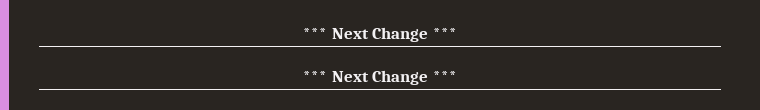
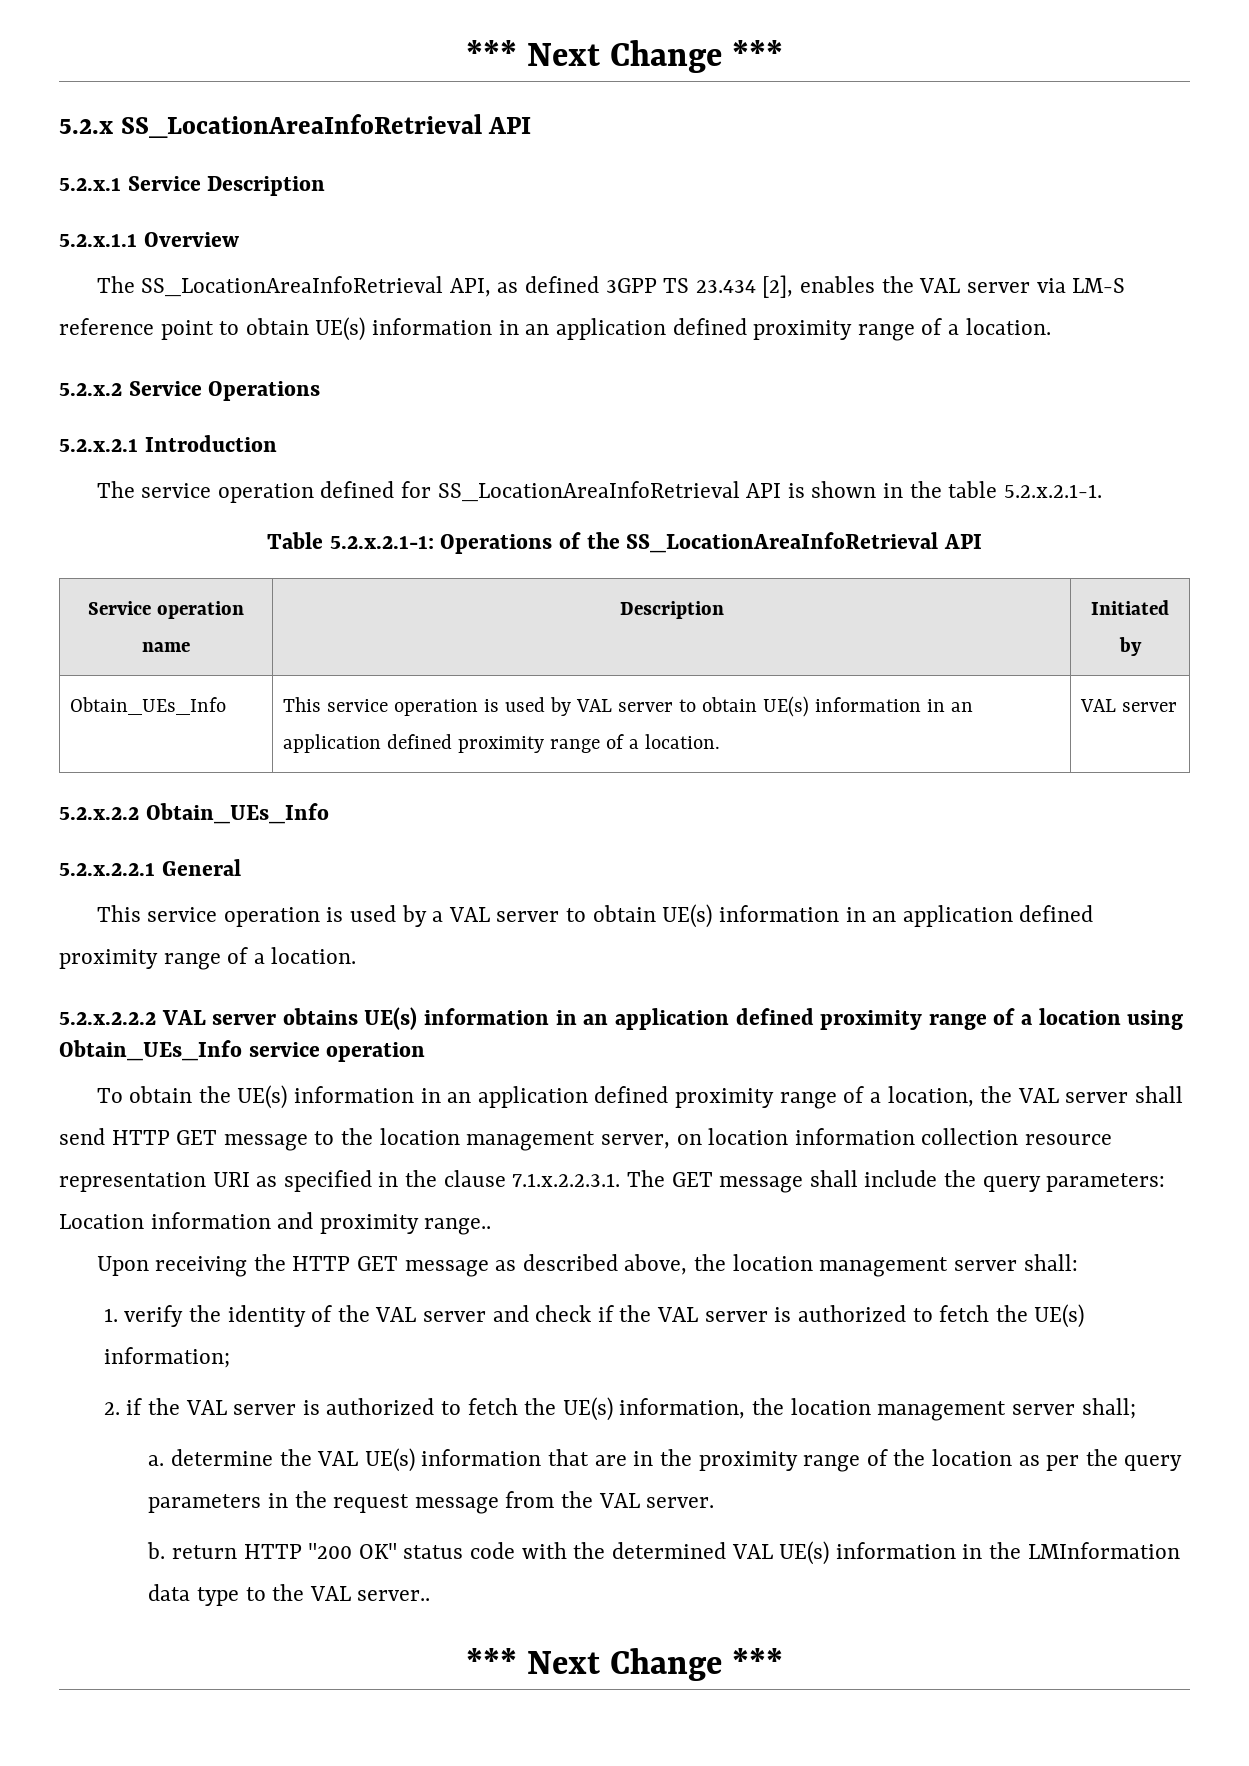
[303,27,457,42] *** Next Change *** -> [465,40,784,73] [59,114,532,138] [59,176,326,196] [59,232,239,247] [96,275,1126,298] [59,317,1051,341] [59,381,321,401] [59,435,277,452] [96,481,1102,503] [267,532,982,554] [88,601,244,619] [142,642,190,652] [619,601,724,619] [1091,600,1169,615] [1118,637,1142,656] [70,697,227,715] [283,696,973,717] [283,734,720,753] [1080,699,1178,712] [59,803,329,824] [59,859,241,876] [96,904,1094,928] [59,947,357,970] [59,1007,1184,1030] [59,1040,426,1062] [96,1085,1184,1109] [59,1128,1112,1151] [59,1170,1166,1193] [59,1212,492,1235] [96,1254,1078,1277] [103,1304,1085,1328] [103,1347,230,1368] [103,1397,1136,1421] [148,1448,1183,1472] [148,1491,715,1514] [147,1541,1180,1565] [148,1584,431,1606] *** Next Change *** // 5.2.x SS_LocationAreaInfoRetrieval API // 5.2.x.1 Service Description // 5.2.x.1.1 Overview // The SS_LocationAreaInfoRetrieval API, as defined 3GPP TS 23.434 [2], enables the VAL server via LM-S reference point to obtain UE(s) information in an application defined proximity range of a location. // 5.2.x.2 Service Operations // 5.2.x.2.1 Introduction // The service operation defined for SS_LocationAreaInfoRetrieval API is shown in the table 5.2.x.2.1-1. // Table 5.2.x.2.1-1: Operations of the SS_LocationAreaInfoRetrieval API // Service operation name | Description | Initiated by // Obtain_UEs_Info | This service operation is used by VAL server to obtain UE(s) information in an application defined proximity range of a location. | VAL server // 5.2.x.2.2 Obtain_UEs_Info // 5.2.x.2.2.1 General // This service operation is used by a VAL server to obtain UE(s) information in an application defined proximity range of a location. // 5.2.x.2.2.2 VAL server obtains UE(s) information in an application defined proximity range of a location using Obtain_UEs_Info service operation // To obtain the UE(s) information in an application defined proximity range of a location, the VAL server shall send HTTP GET message to the location management server, on location information collection resource representation URI as specified in the clause 7.1.x.2.2.3.1. The GET message shall include the query parameters: Location information and proximity range.. // Upon receiving the HTTP GET message as described above, the location management server shall: // 1. verify the identity of the VAL server and check if the VAL server is authorized to fetch the UE(s) information; // 2. if the VAL server is authorized to fetch the UE(s) information, the location management server shall; // a. determine the VAL UE(s) information that are in the proximity range of the location as per the query parameters in the request message from the VAL server. // b. return HTTP "200 OK" status code with the determined VAL UE(s) information in the LMInformation data type to the VAL server..

